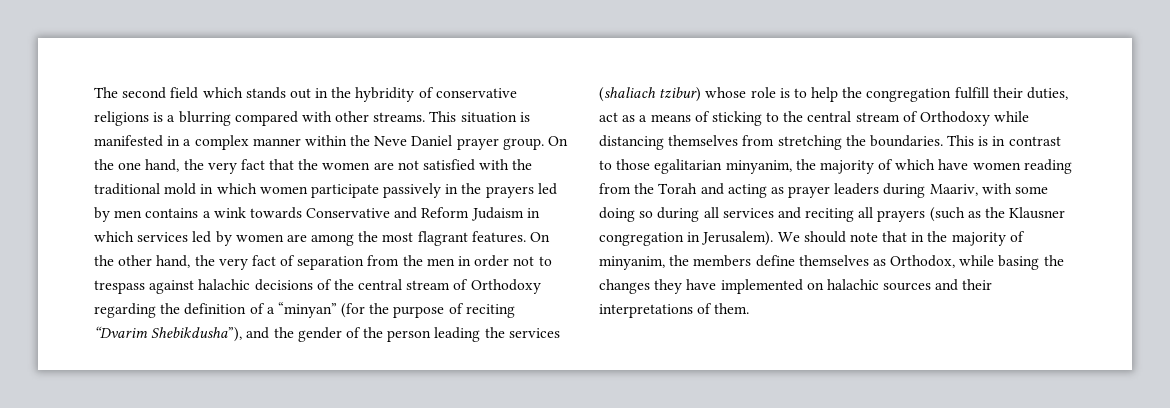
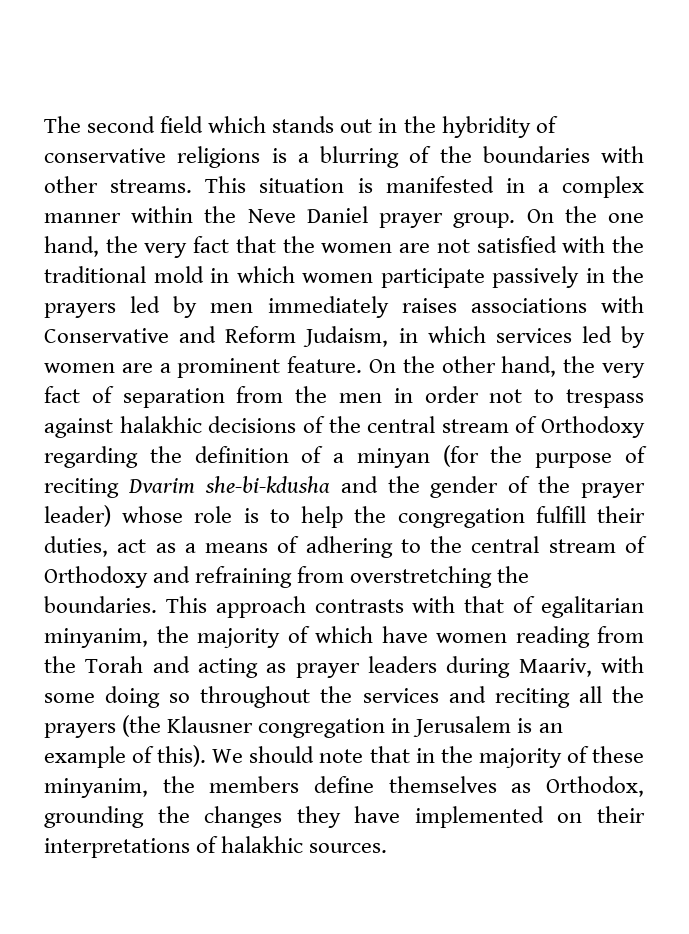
[234,111,298,126] compared -> [409,146,590,163] of the boundaries
[145,207,302,219] contains a wink towards -> [267,296,644,318] immediately raises associations with
[470,207,524,221] Judaism -> [303,326,389,347] Judaism,
[311,231,526,246] among the most flagrant features. -> [159,356,363,378] a prominent feature.
[198,279,251,290] halachic -> [119,416,202,433] halakhic
[277,302,337,318] “minyan” -> [356,448,430,468] minyan
[94,326,243,342] “Dvarim Shebikdusha”), -> [127,476,330,494] Dvarim she-bi-kdusha
[387,327,560,342] [599,87,702,102] person leading the services (shaliach tzibur) -> [581,483,645,498] [44,505,111,527] prayer leader)
[711,111,762,126] sticking -> [305,536,393,558] adhering
[994,111,1030,122] [599,135,1061,150] [599,159,651,170] while distancing themselves from stretching the boundaries. This is in contrast to those -> [153,566,530,588] [44,596,536,618] and refraining from overstretching the boundaries. This approach contrasts with that of
[657,207,719,222] during all -> [200,686,353,708] throughout the
[877,207,1066,222] [599,231,774,246] prayers (such as the Klausner congregation in Jerusalem). -> [611,686,644,703] [44,715,563,738] [44,745,207,768] the prayers (the Klausner congregation in Jerusalem is an example of this).
(1025, 236) none -> [592,746,644,763] these
[959,255,1040,270] while basing -> [44,806,144,828] grounding
[826,279,959,291] halachic sources and -> (583, 818) none
[714,303,750,314] them. -> [221,836,388,853] halakhic sources.

